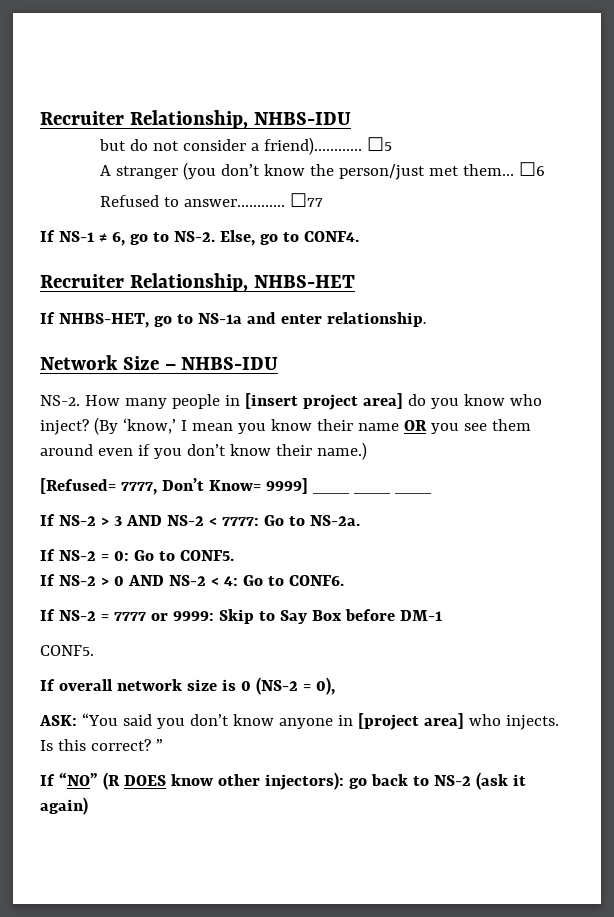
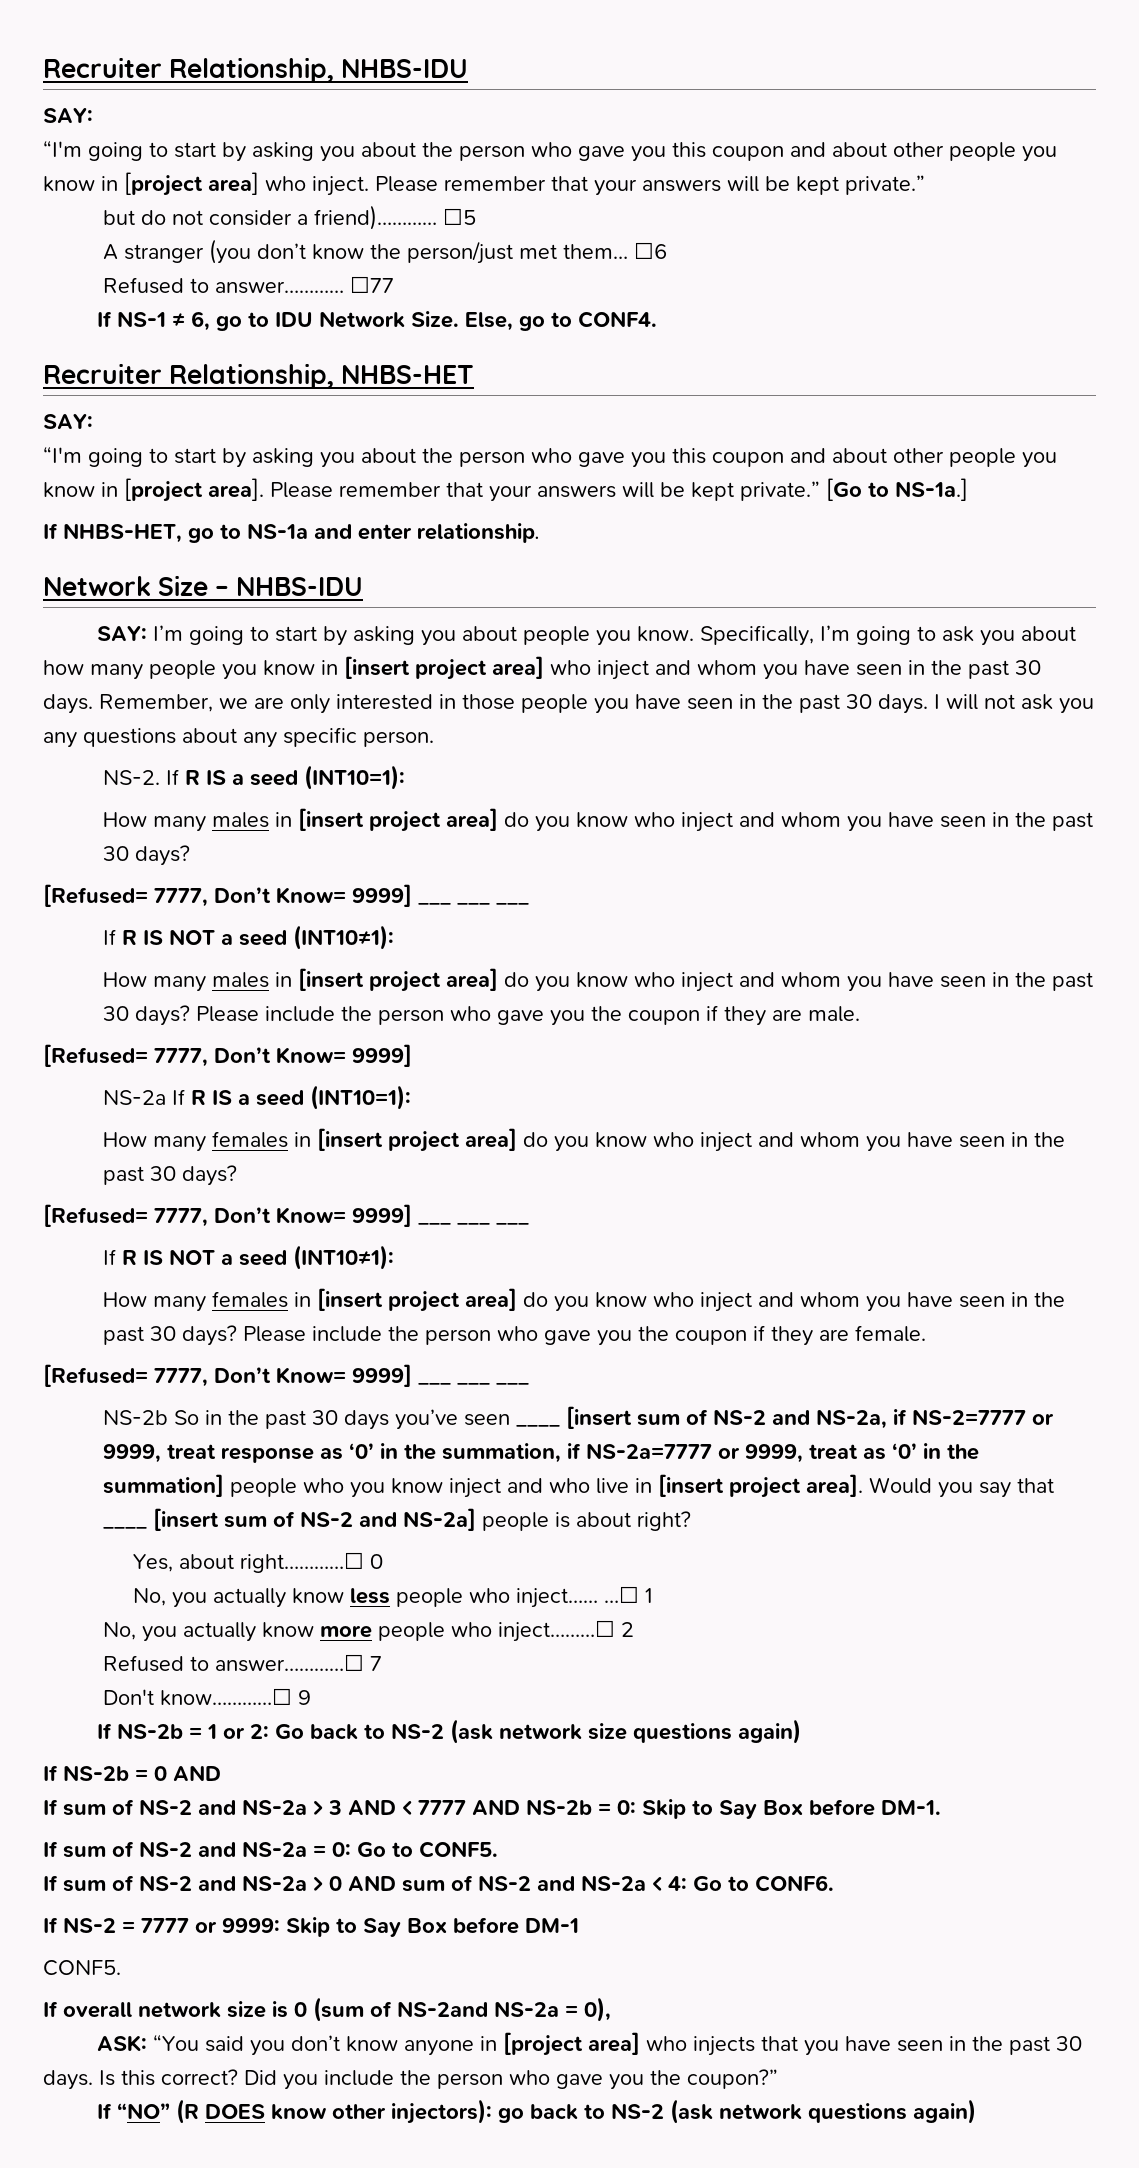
(351, 118) none -> [43,108,93,123] [43,140,1057,162] [43,172,925,196] // SAY: // “I'm going to start by asking you about the person who gave you this coupon and about other people you know in [project area] who inject. Please remember that your answers will be kept private.”
[173,231,215,242] NS-2. -> [274,311,459,328] IDU Network Size.
(355, 281) none -> [43,414,93,429] [43,446,1057,468] [43,478,968,502] // SAY: // “I'm going to start by asking you about the person who gave you this coupon and about other people you know in [project area]. Please remember that your answers will be kept private.” [Go to NS-1a.]
[40,393,542,410] [40,417,531,435] [40,442,367,460] [40,478,432,495] [40,514,360,526] [40,549,96,561] NS-2. How many people in [insert project area] do you know who inject? (By ‘know,’ I mean you know their name OR you see them around even if you don’t know their name.) // [Refused= 7777, Don’t Know= 9999] ___ ___ ___ // If NS-2 > 3 AND NS-2 < 7777: Go to NS-2a. // If NS-2 -> [96,625,1076,646] [43,656,1041,680] [43,694,1094,714] [43,727,434,748] [102,765,405,790] [102,808,1093,832] [102,845,190,866] [43,884,529,907] [102,925,394,950] [102,968,1093,992] [102,1005,860,1026] [43,1044,412,1067] [102,1085,411,1110] [102,1128,1065,1152] [102,1165,237,1186] [43,1204,529,1227] [102,1245,394,1270] [102,1288,1065,1312] [102,1325,926,1346] [43,1364,529,1387] [102,1406,1054,1430] [102,1443,979,1463] [102,1474,1054,1498] [102,1508,691,1531] [132,1552,383,1573] [132,1586,652,1608] [102,1620,634,1642] [102,1654,382,1672] [102,1688,311,1706] [96,1719,801,1744] [43,1765,221,1781] [43,1799,941,1819] [43,1841,307,1858] SAY: I’m going to start by asking you about people you know. Specifically, I’m going to ask you about how many people you know in [insert project area] who inject and whom you have seen in the past 30 days. Remember, we are only interested in those people you have seen in the past 30 days. I will not ask you any questions about any specific person. // NS-2. If R IS a seed (INT10=1): // How many males in [insert project area] do you know who inject and whom you have seen in the past 30 days? // [Refused= 7777, Don’t Know= 9999] ___ ___ ___ // If R IS NOT a seed (INT10≠1): // How many males in [insert project area] do you know who inject and whom you have seen in the past 30 days? Please include the person who gave you the coupon if they are male. // [Refused= 7777, Don’t Know= 9999] // NS-2a If R IS a seed (INT10=1): // How many females in [insert project area] do you know who inject and whom you have seen in the past 30 days? // [Refused= 7777, Don’t Know= 9999] ___ ___ ___ // If R IS NOT a seed (INT10≠1): // How many females in [insert project area] do you know who inject and whom you have seen in the past 30 days? Please include the person who gave you the coupon if they are female. // [Refused= 7777, Don’t Know= 9999] ___ ___ ___ // NS-2b So in the past 30 days you’ve seen ____ [insert sum of NS-2 and NS-2a, if NS-2=7777 or 9999, treat response as ‘0’ in the summation, if NS-2a=7777 or 9999, treat as ‘0’ in the summation] people who you know inject and who live in [insert project area]. Would you say that ____ [insert sum of NS-2 and NS-2a] people is about right? // Yes, about right…………☐ 0 // No, you actually know less people who inject…… …☐ 1 // No, you actually know more people who inject………☐ 2 // Refused to answer…………☐ 7 // Don't know…………☐ 9 // If NS-2b = 1 or 2: Go back to NS-2 (ask network size questions again) // If NS-2b = 0 AND // If sum of NS-2 and NS-2a > 3 AND < 7777 AND NS-2b = 0: Skip to Say Box before DM-1. // If sum of NS-2 and NS-2a
[58,575,206,586] NS-2 > 0 AND NS-2 -> [63,1875,646,1892] sum of NS-2 and NS-2a > 0 AND sum of NS-2 and NS-2a
[255,677,298,695] (NS-2 -> [313,1997,559,2022] (sum of NS-2and NS-2a
[505,715,559,730] [40,739,163,751] injects. Is this correct? ” -> [692,2036,1082,2056] [43,2069,778,2090] injects that you have seen in the past 30 days. Is this correct? Did you include the person who gave you the coupon?”
[512,774,526,786] it -> [718,2103,907,2123] network questions

